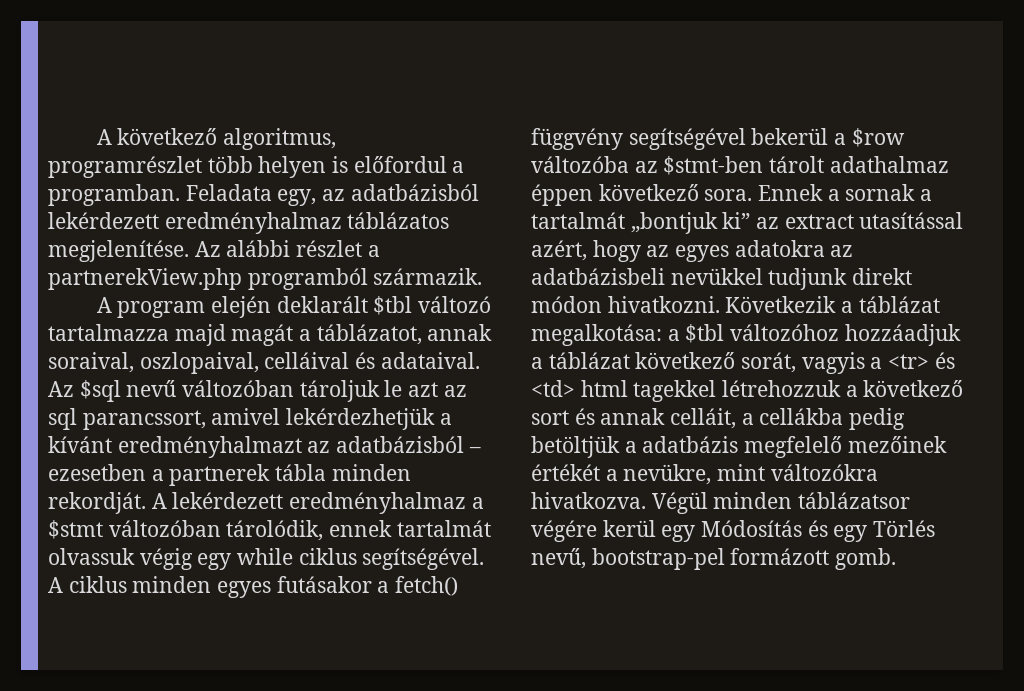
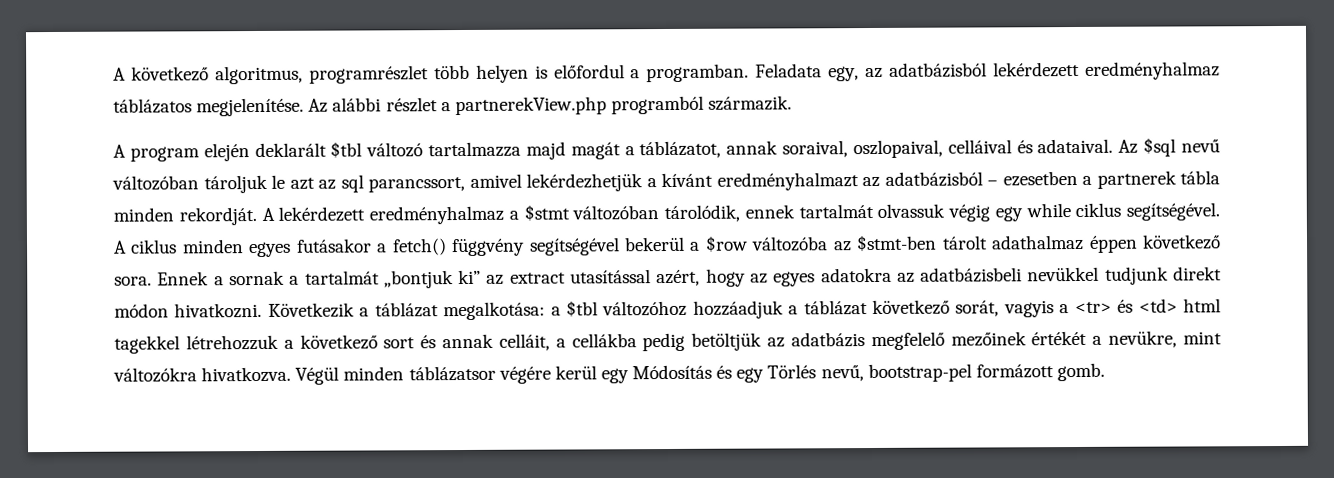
[624,441,637,453] a -> [767,337,786,348] az

